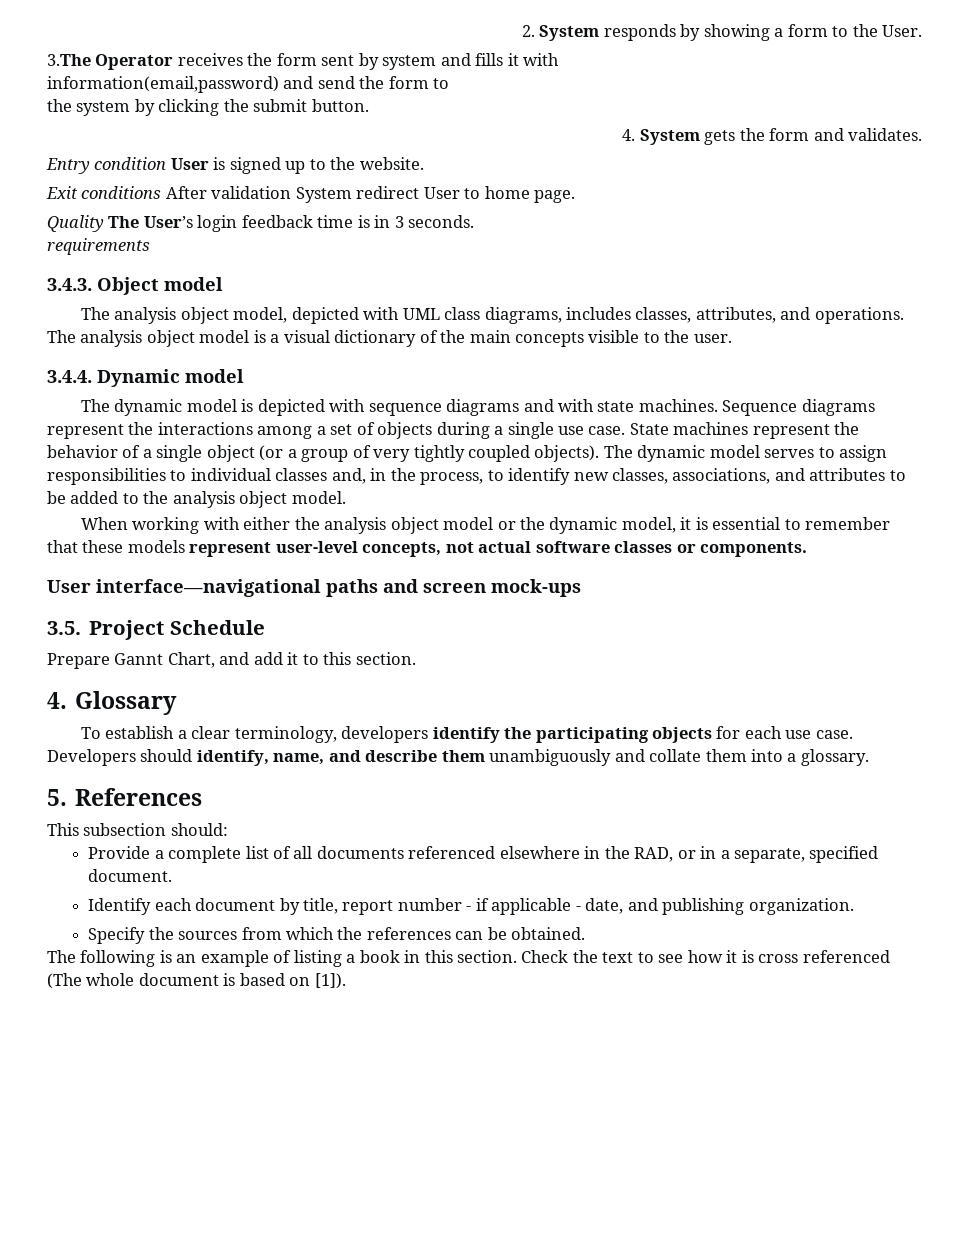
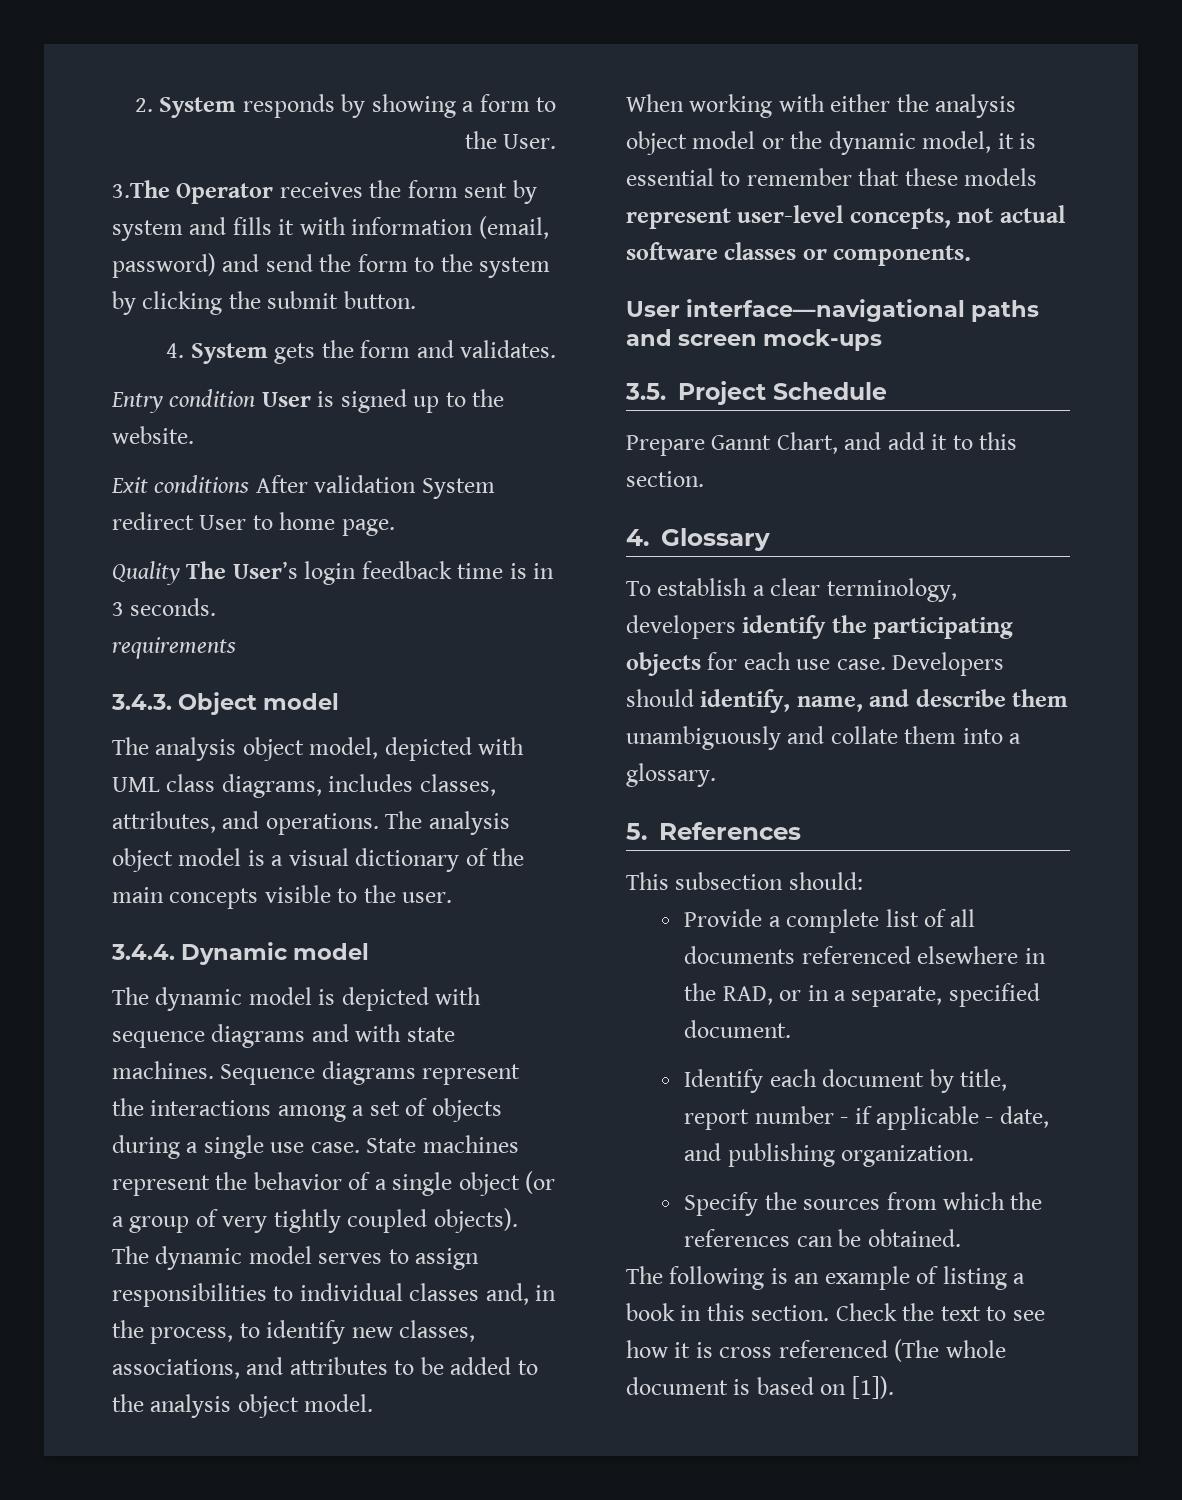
[47,76,279,93] // information(email,password) -> [351,216,549,239] [112,253,216,278] information (email, password)
(450, 83) // -> (435, 264) none

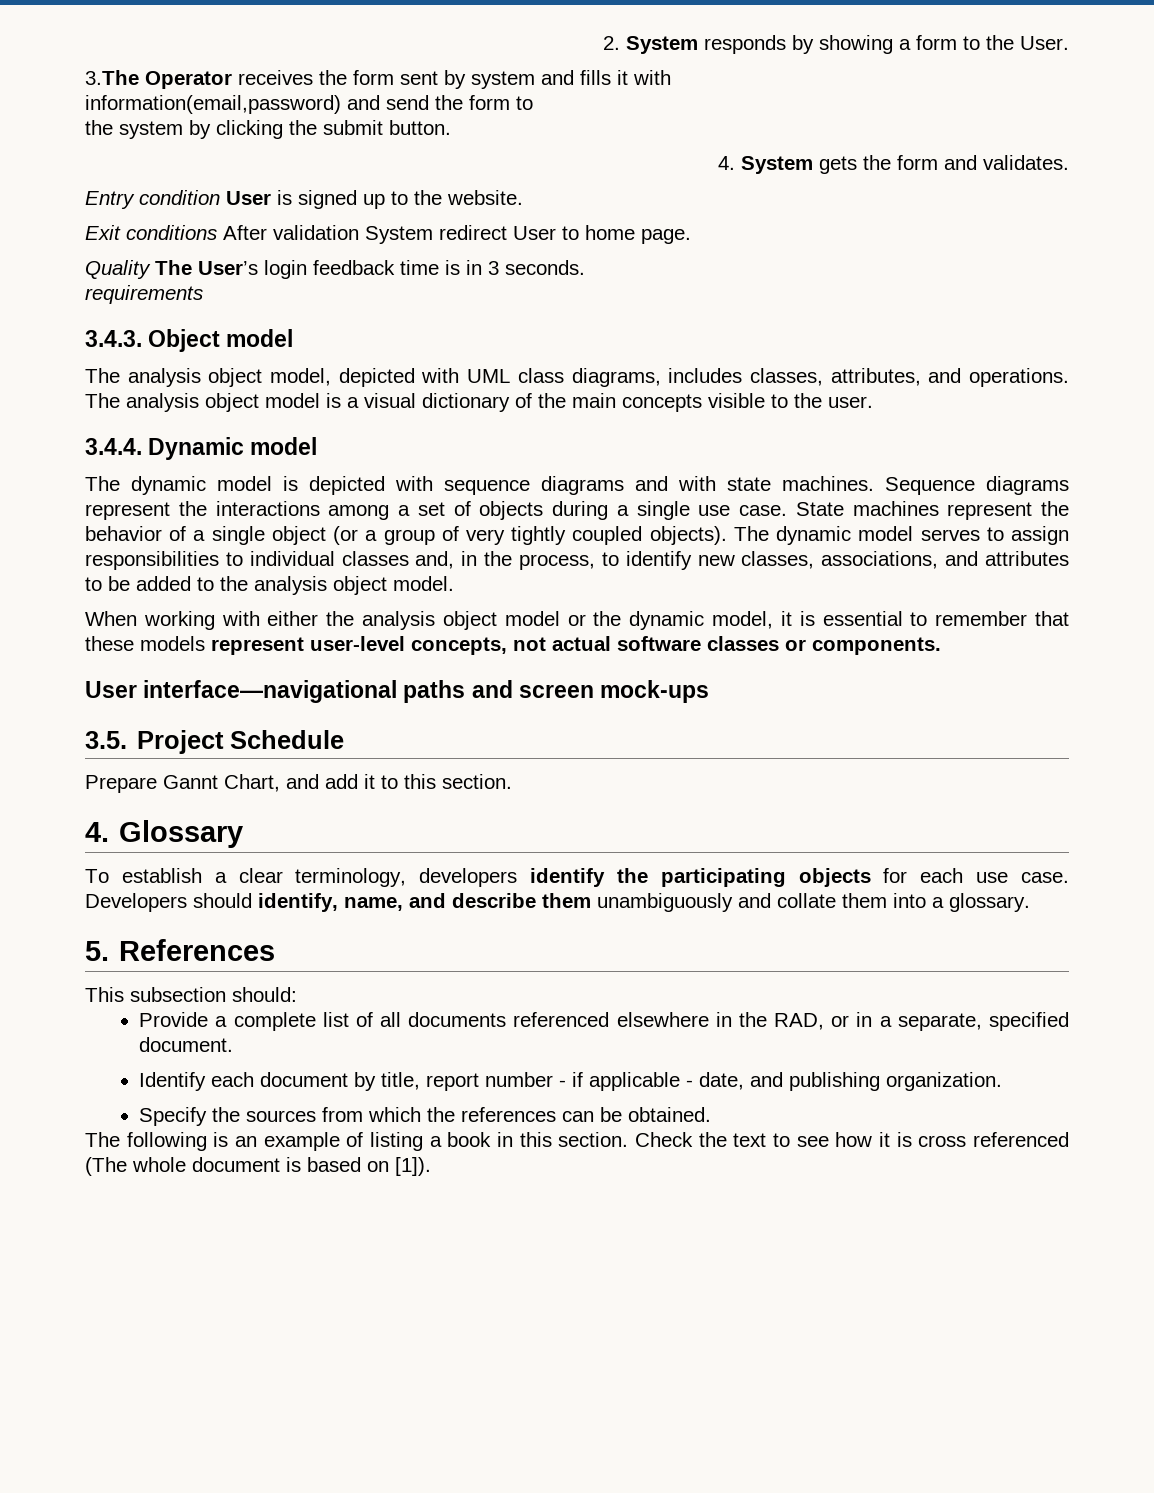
[351,216,549,239] [112,253,216,278] information (email, password) -> [85,95,341,114] // information(email,password)
(435, 264) none -> (533, 103) //

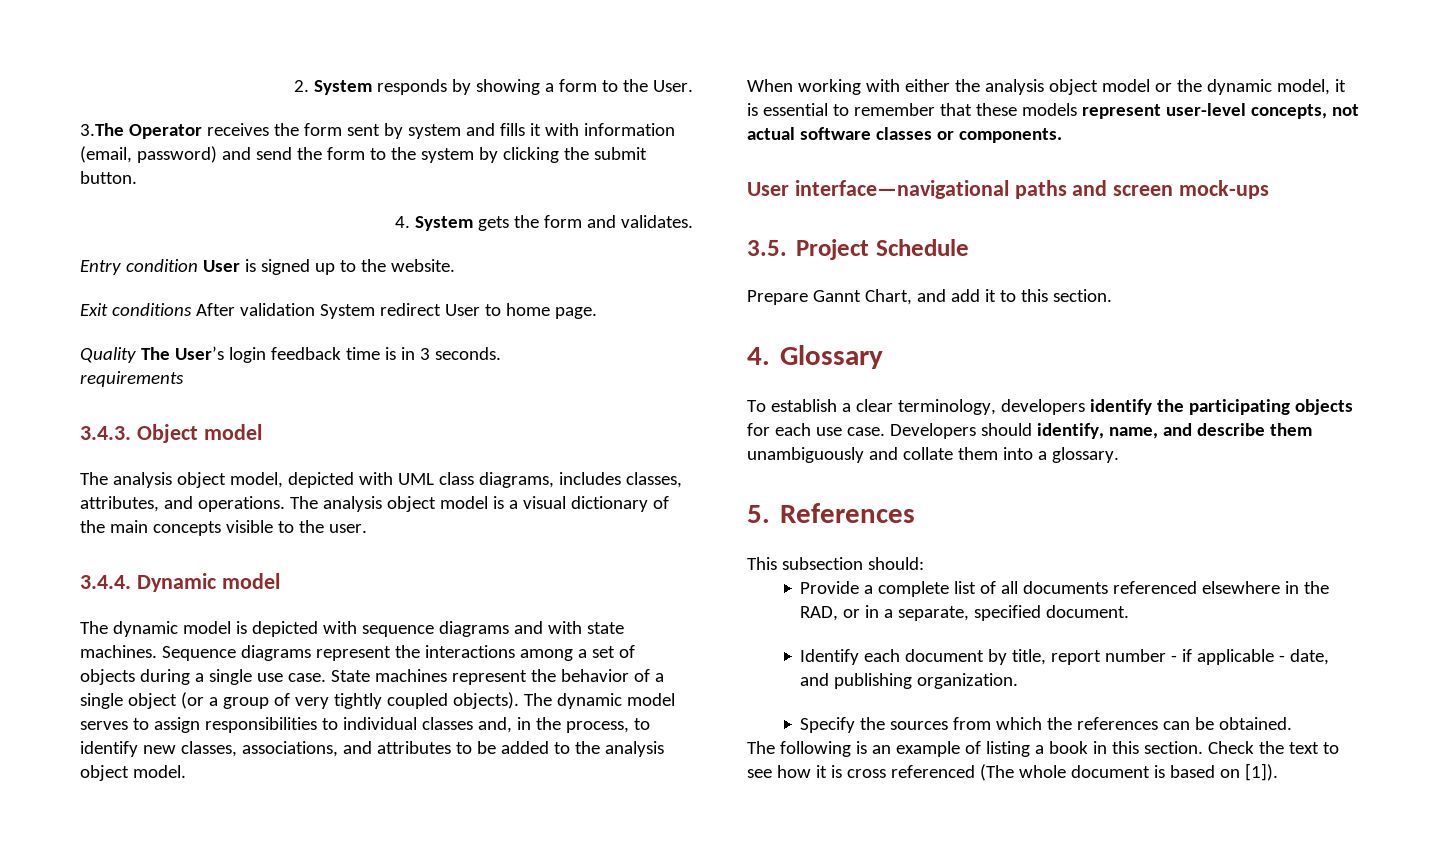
[85,95,341,114] // information(email,password) -> [583,123,675,136] [80,146,217,163] information (email, password)
(533, 103) // -> (386, 154) none

